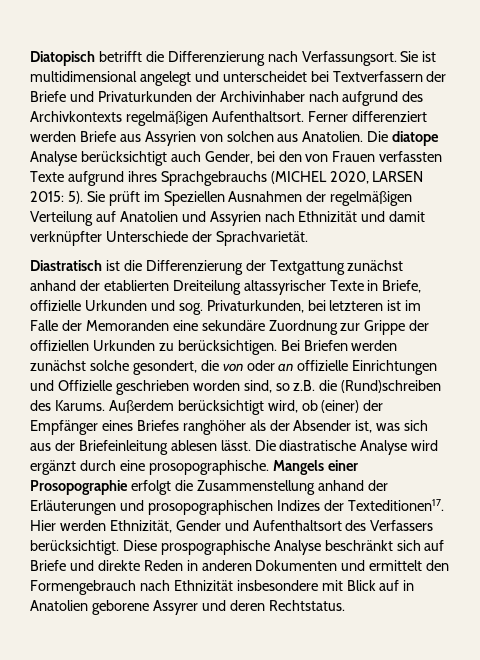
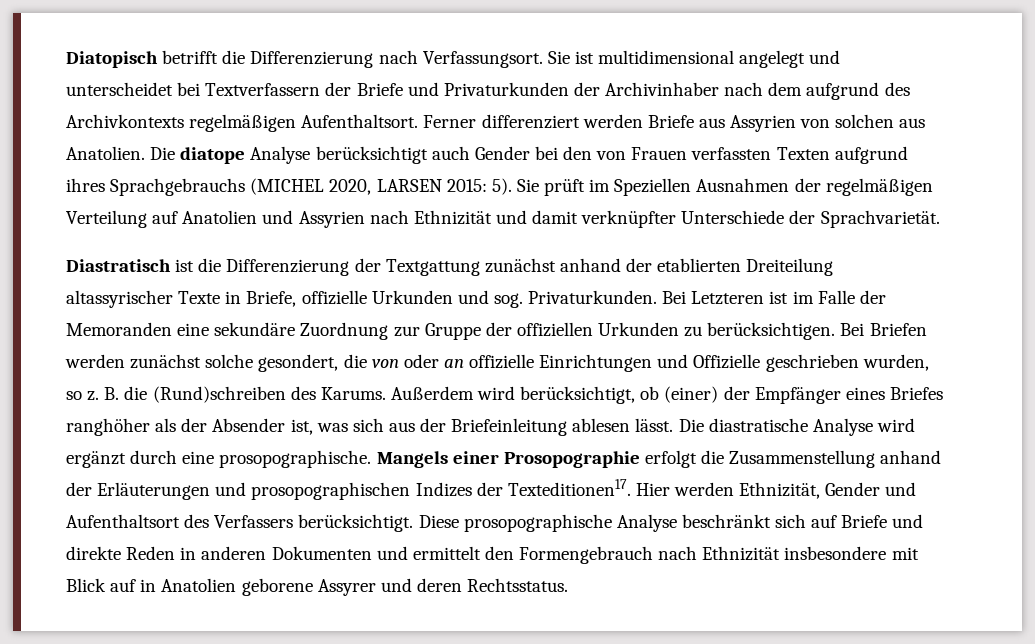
(339, 96) none -> [768,82,803,96] dem
[204,151,253,164] Gender, -> [474,146,530,160] Gender
[30,171,64,182] Texte -> [776,147,830,160] Texten
[206,300,384,313] Privaturkunden, bei letzteren -> [528,290,765,305] Privaturkunden. Bei Letzteren
[364,320,406,335] Grippe -> [424,323,481,340] Gruppe
[192,380,316,393] worden sind, so z.B. -> [862,354,929,371] [66,387,120,401] wurden, so z. B.
[177,400,298,415] berücksichtigt wird, -> [477,386,636,404] wird berücksichtigt,
[160,540,270,555] prospographische -> [463,514,612,532] prosopographische
[268,600,345,611] Rechtstatus. -> [467,578,569,592] Rechtsstatus.

